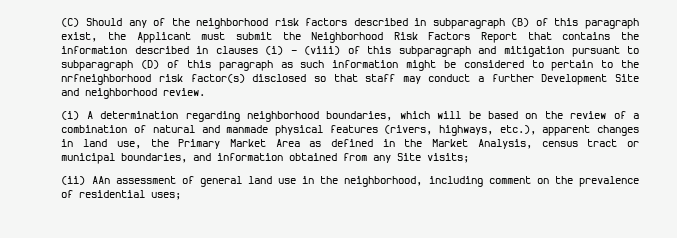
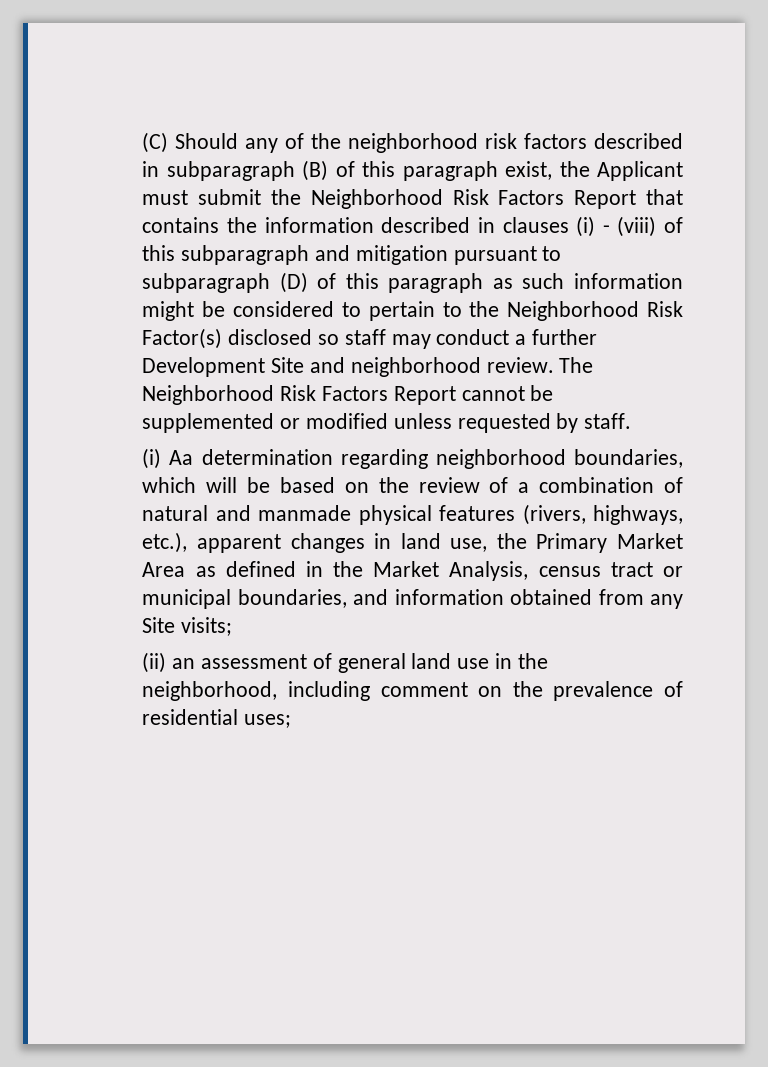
[61,74,245,85] nrfneighborhood risk factor(s) -> [507,301,683,321] [142,328,223,349] Neighborhood Risk Factor(s)
[333,74,358,82] that -> (339, 339) none
[61,111,93,120] // (i) A -> [559,357,594,373] [142,385,554,405] [142,413,632,433] [142,448,194,469] The Neighborhood Risk Factors Report cannot be supplemented or modified unless requested by staff. // (i) Aa
[91,176,110,184] AAn -> [172,658,196,669] an

